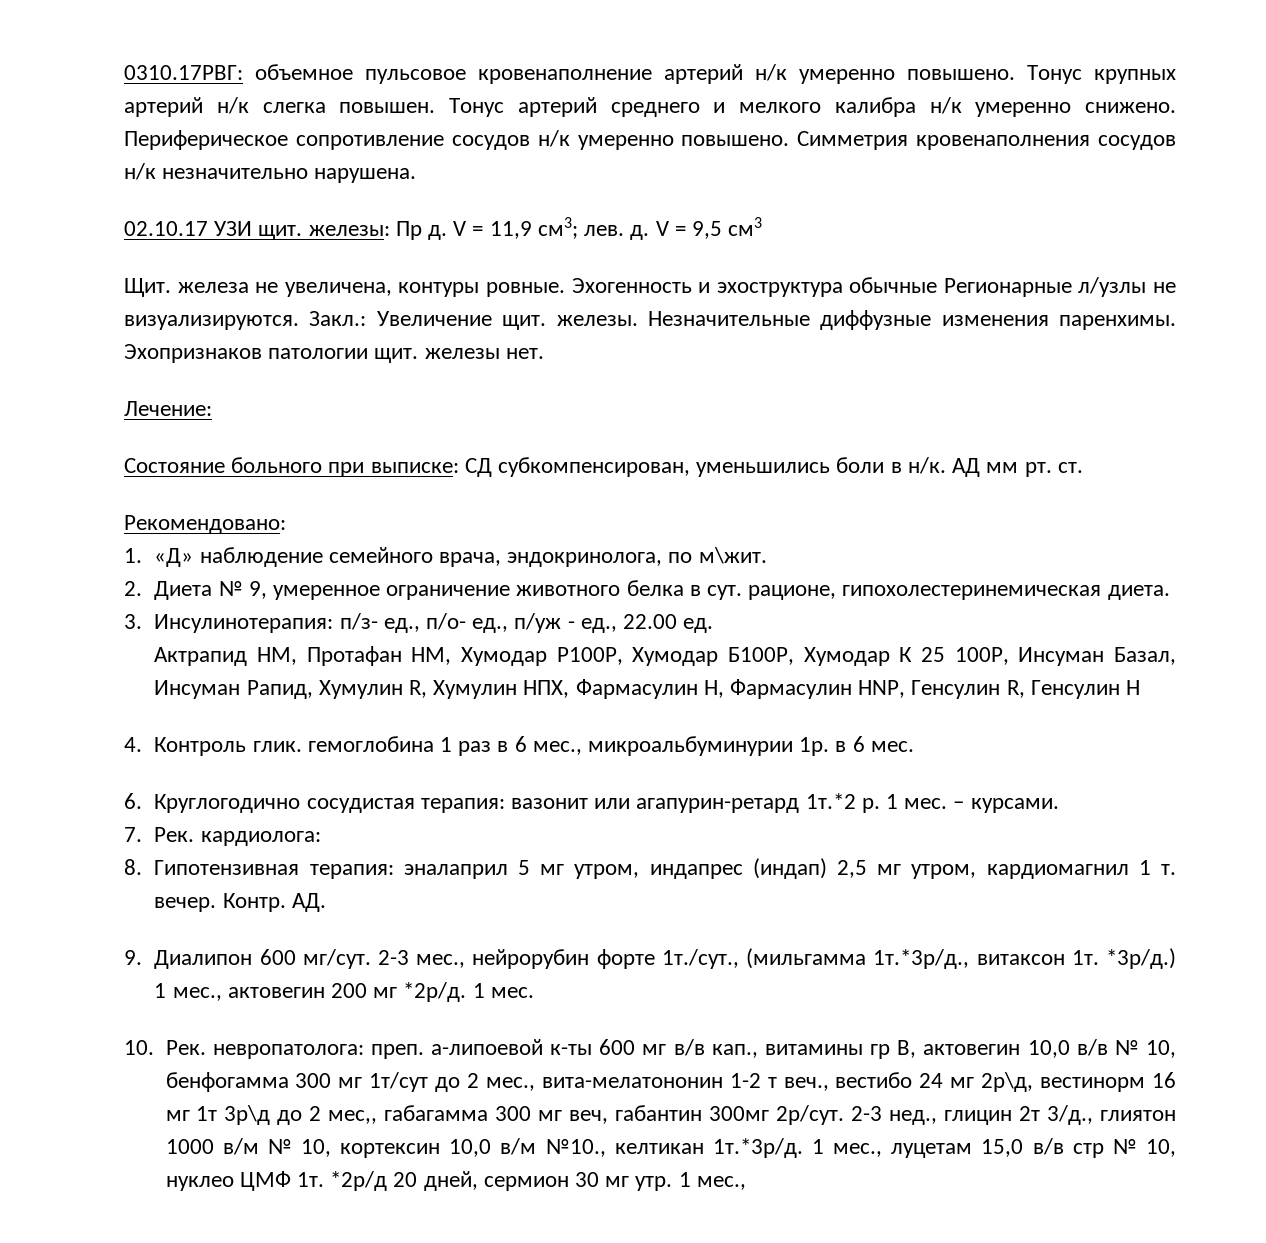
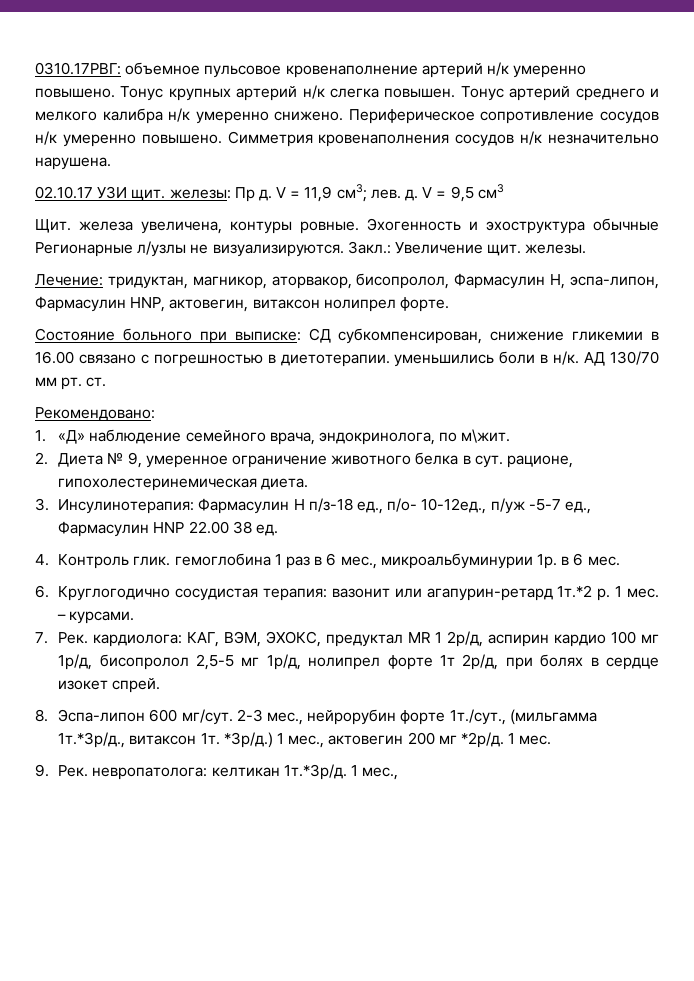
[255,282,279,293] не -> (133, 226) none
[647,310,1176,330] [124,344,544,363] [124,401,212,416] Незначительные диффузные изменения паренхимы. Эхопризнаков патологии щит. железы нет. // Лечение: -> [35,273,659,289] [35,296,449,312] // Лечение: тридуктан, магникор, аторвакор, бисопролол, Фармасулин Н, эспа-липон, Фармасулин НNP, актовегин, витаксон нолипрел форте.
(691, 467) none -> [490,331,659,341] [35,351,390,367] снижение гликемии в 16.00 связано с погрешностью в диетотерапии.
(981, 467) none -> [609,351,659,365] 130/70
[339,613,714,633] [154,646,1176,666] [154,679,1141,699] п/з- ед., п/о- ед., п/уж - ед., 22.00 ед. // Актрапид НМ, Протафан НМ, Хумодар Р100Р, Хумодар Б100Р, Хумодар К 25 100Р, Инсуман Базал, Инсуман Рапид, Хумулин R, Хумулин НПХ, Фармасулин Н, Фармасулин НNР, Генсулин R, Генсулин Н -> [198,498,591,514] [58,521,279,537] Фармасулин Н п/з-18 ед., п/о- 10-12ед., п/уж -5-7 ед., Фармасулин НNP 22.00 38 ед.
[124,858,1176,879] [154,893,326,912] [124,950,253,969] // 8. Гипотензивная терапия: эналаприл 5 мг утром, индапрес (индап) 2,5 мг утром, кардиомагнил 1 т. вечер. Контр. АД. // 9. Диалипон -> [187,631,659,647] [58,654,659,670] [58,678,161,693] [35,709,146,722] КАГ, ВЭМ, ЭХОКС, предуктал MR 1 2р/д, аспирин кардио 100 мг 1р/д, бисопролол 2,5-5 мг 1р/д, нолипрел форте 1т 2р/д, при болях в сердце изокет спрей. // 8. Эспа-липон
[124,1040,154,1055] 10. -> [35,764,49,777] 9.
[370,1039,1176,1059] [165,1072,1176,1092] [165,1105,1176,1125] [165,1138,1176,1158] [165,1171,673,1191] преп. а-липоевой к-ты 600 мг в/в кап., витамины гр В, актовегин 10,0 в/в № 10, бенфогамма 300 мг 1т/сут до 2 мес., вита-мелатононин 1-2 т веч., вестибо 24 мг 2р\д, вестинорм 16 мг 1т 3р\д до 2 мес,, габагамма 300 мг веч, габантин 300мг 2р/сут. 2-3 нед., глицин 2т 3/д., глиятон 1000 в/м № 10, кортексин 10,0 в/м №10., келтикан 1т.*3р/д. 1 мес., луцетам 15,0 в/в стр № 10, нуклео ЦМФ 1т. *2р/д 20 дней, сермион 30 мг утр. -> [211,764,347,780] келтикан 1т.*3р/д.

